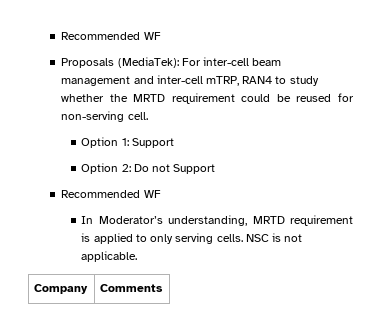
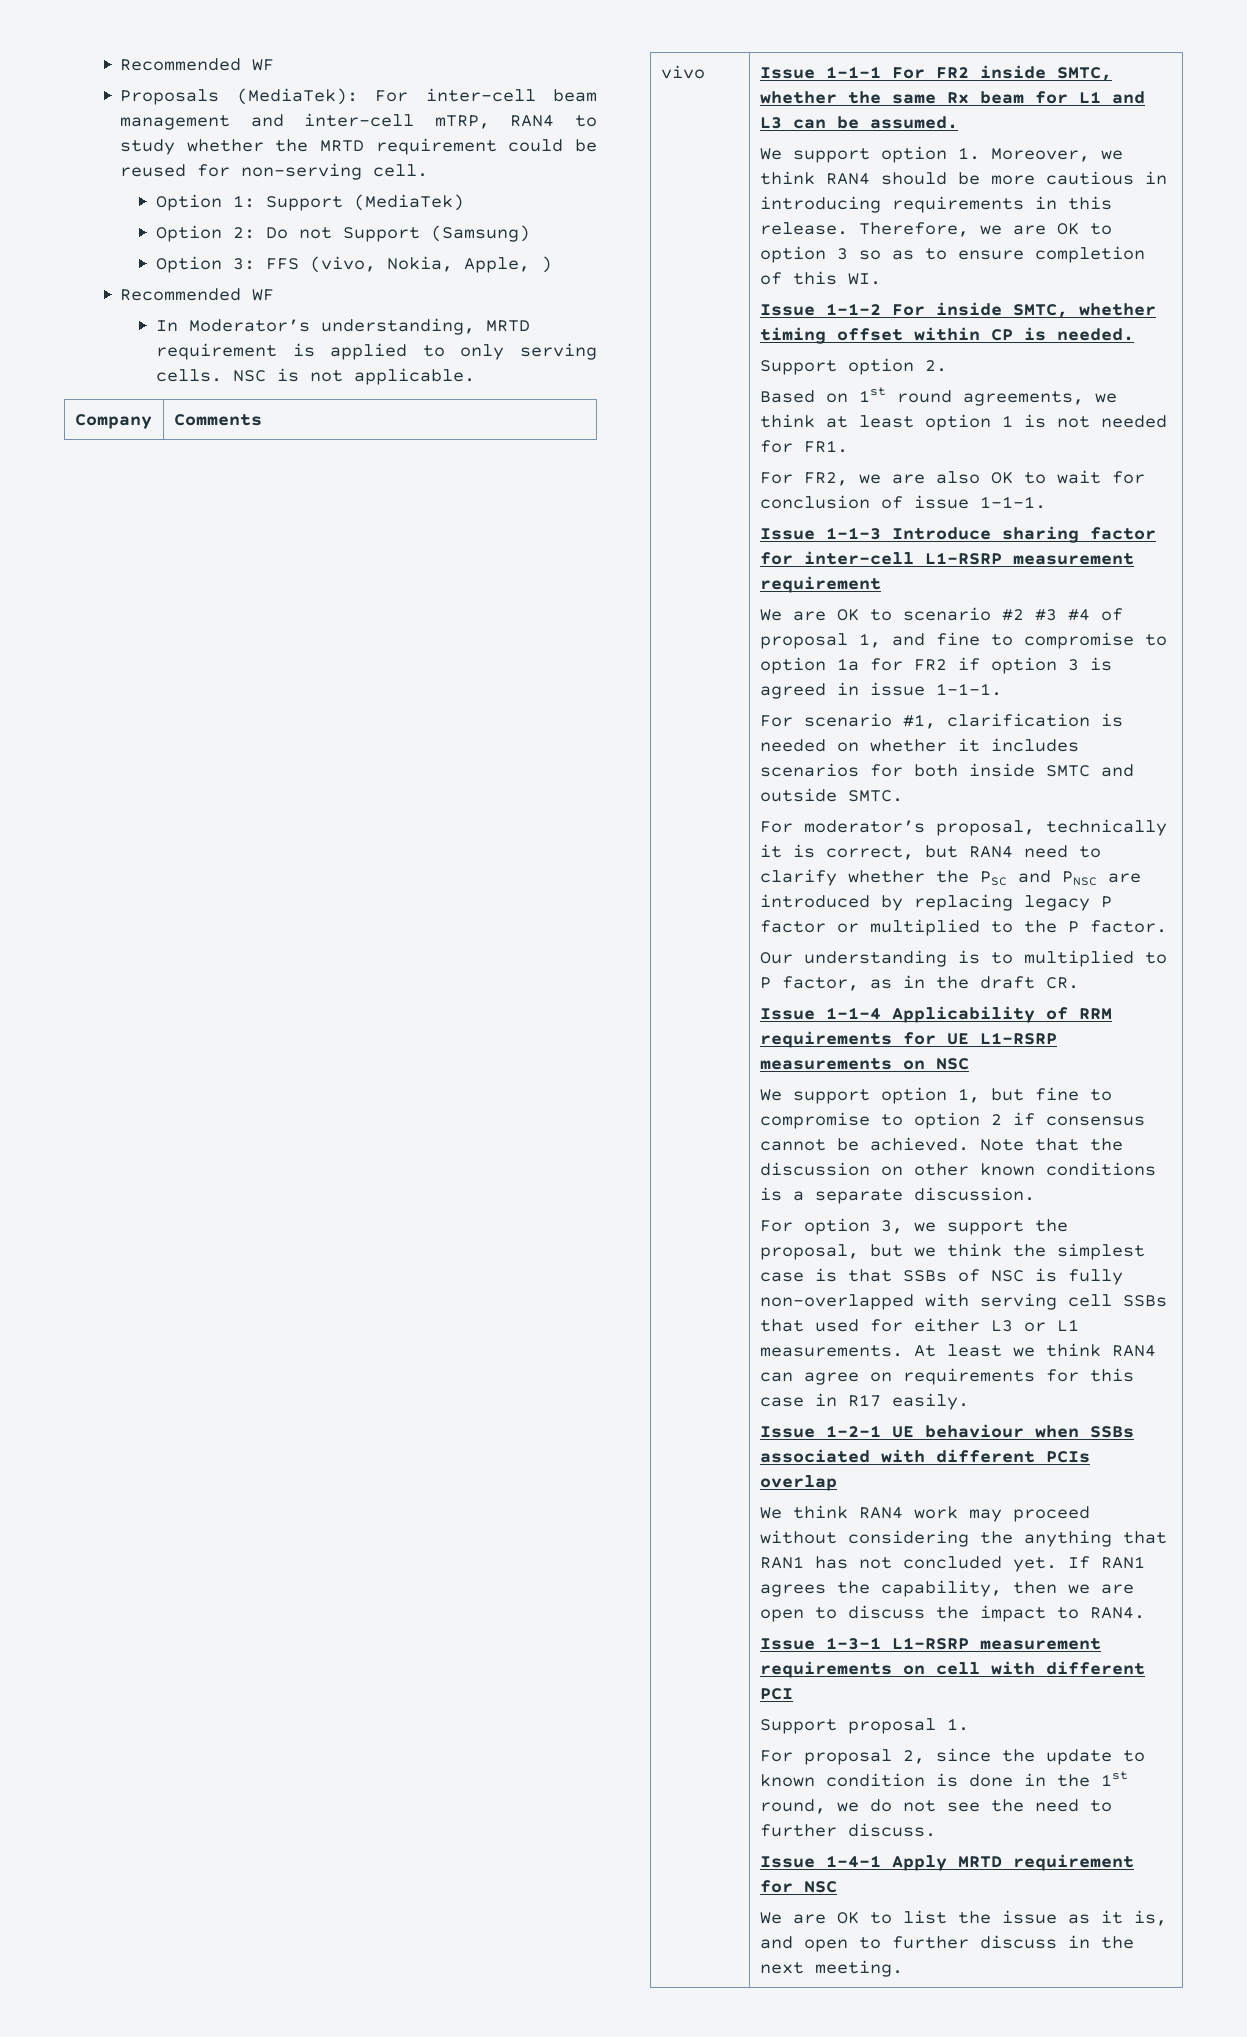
(174, 143) none -> [354,194,465,211] (MediaTek)
(216, 169) none -> [431,225,531,242] [156,256,553,273] (Samsung) // Option 3: FFS (vivo, Nokia, Apple, )
(164, 288) none -> [660,65,705,79] [759,65,1112,81] [759,91,1145,104] [759,116,958,129] [759,146,1123,163] [759,171,1167,185] [759,196,1112,213] [759,222,1112,237] [759,246,1145,263] [759,271,881,285] [759,302,1156,318] [759,327,1134,344] [759,358,947,375] [759,387,1117,406] [759,414,1167,431] [759,440,848,453] [759,470,1145,486] [759,495,1046,509] [759,526,1156,543] [759,551,1134,565] [759,576,881,593] [759,607,1123,621] [759,632,1167,649] [759,657,1112,674] [759,682,1002,699] [759,713,1123,729] [759,738,1079,752] [759,763,1134,777] [759,788,903,802] [759,819,1167,836] [759,844,1101,860] [759,869,1141,886] [759,894,1112,911] [759,919,1167,936] [759,950,1167,967] [759,975,1079,991] [759,1006,1112,1023] [759,1031,1057,1048] [759,1058,969,1070] [759,1087,1112,1104] [759,1112,1145,1129] [759,1137,1123,1151] [759,1162,1156,1176] [759,1187,1035,1204] [759,1218,1068,1235] [759,1243,1145,1260] [759,1268,1123,1285] [759,1293,1167,1310] [759,1318,1079,1332] [759,1343,1156,1357] [759,1368,1134,1385] [759,1393,969,1410] [759,1424,1134,1438] [759,1449,1090,1463] [759,1475,837,1491] [759,1505,1090,1522] [759,1530,1167,1547] [759,1556,1145,1572] [759,1580,1134,1597] [759,1605,1145,1622] [759,1637,1101,1650] [759,1661,1145,1678] [759,1688,793,1700] [759,1718,969,1734] [759,1748,1145,1765] [759,1771,1128,1787] [759,1799,1112,1814] [759,1823,936,1837] [759,1854,1134,1871] [759,1880,837,1893] [759,1910,1167,1926] [759,1935,1134,1952] [759,1960,903,1977] // vivo | Issue 1-1-1 For FR2 inside SMTC, whether the same Rx beam for L1 and L3 can be assumed. // We support option 1. Moreover, we think RAN4 should be more cautious in introducing requirements in this release. Therefore, we are OK to option 3 so as to ensure completion of this WI. // Issue 1-1-2 For inside SMTC, whether timing offset within CP is needed. // Support option 2. // Based on 1st round agreements, we think at least option 1 is not needed for FR1. // For FR2, we are also OK to wait for conclusion of issue 1-1-1. // Issue 1-1-3 Introduce sharing factor for inter-cell L1-RSRP measurement requirement // We are OK to scenario #2 #3 #4 of proposal 1, and fine to compromise to option 1a for FR2 if option 3 is agreed in issue 1-1-1. // For scenario #1, clarification is needed on whether it includes scenarios for both inside SMTC and outside SMTC. // For moderator’s proposal, technically it is correct, but RAN4 need to clarify whether the PSC and PNSC are introduced by replacing legacy P factor or multiplied to the P factor. // Our understanding is to multiplied to P factor, as in the draft CR. // Issue 1-1-4 Applicability of RRM requirements for UE L1-RSRP measurements on NSC // We support option 1, but fine to compromise to option 2 if consensus cannot be achieved. Note that the discussion on other known conditions is a separate discussion. // For option 3, we support the proposal, but we think the simplest case is that SSBs of NSC is fully non-overlapped with serving cell SSBs that used for either L3 or L1 measurements. At least we think RAN4 can agree on requirements for this case in R17 easily. // Issue 1-2-1 UE behaviour when SSBs associated with different PCIs overlap // We think RAN4 work may proceed without considering the anything that RAN1 has not concluded yet. If RAN1 agrees the capability, then we are open to discuss the impact to RAN4. // Issue 1-3-1 L1-RSRP measurement requirements on cell with different PCI // Support proposal 1. // For proposal 2, since the update to known condition is done in the 1st round, we do not see the need to further discuss. // Issue 1-4-1 Apply MRTD requirement for NSC // We are OK to list the issue as it is, and open to further discuss in the next meeting.

